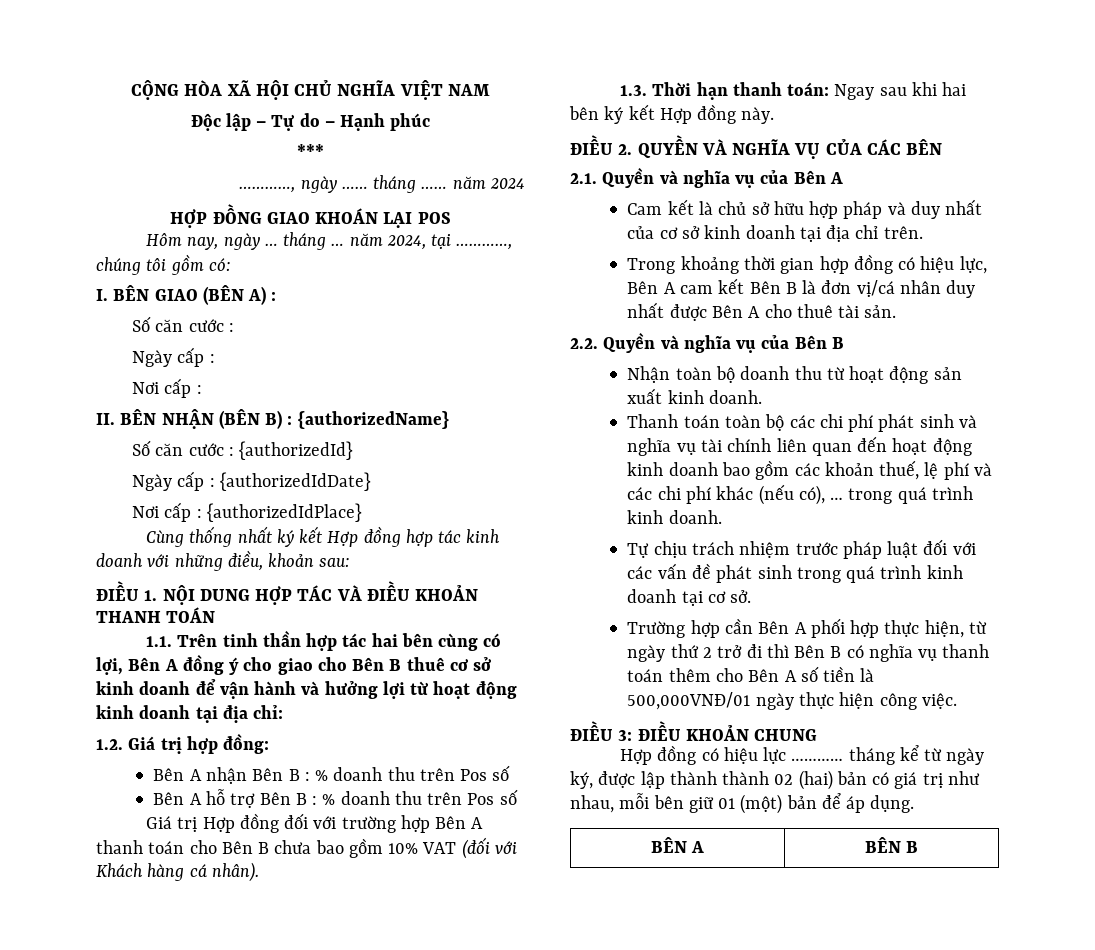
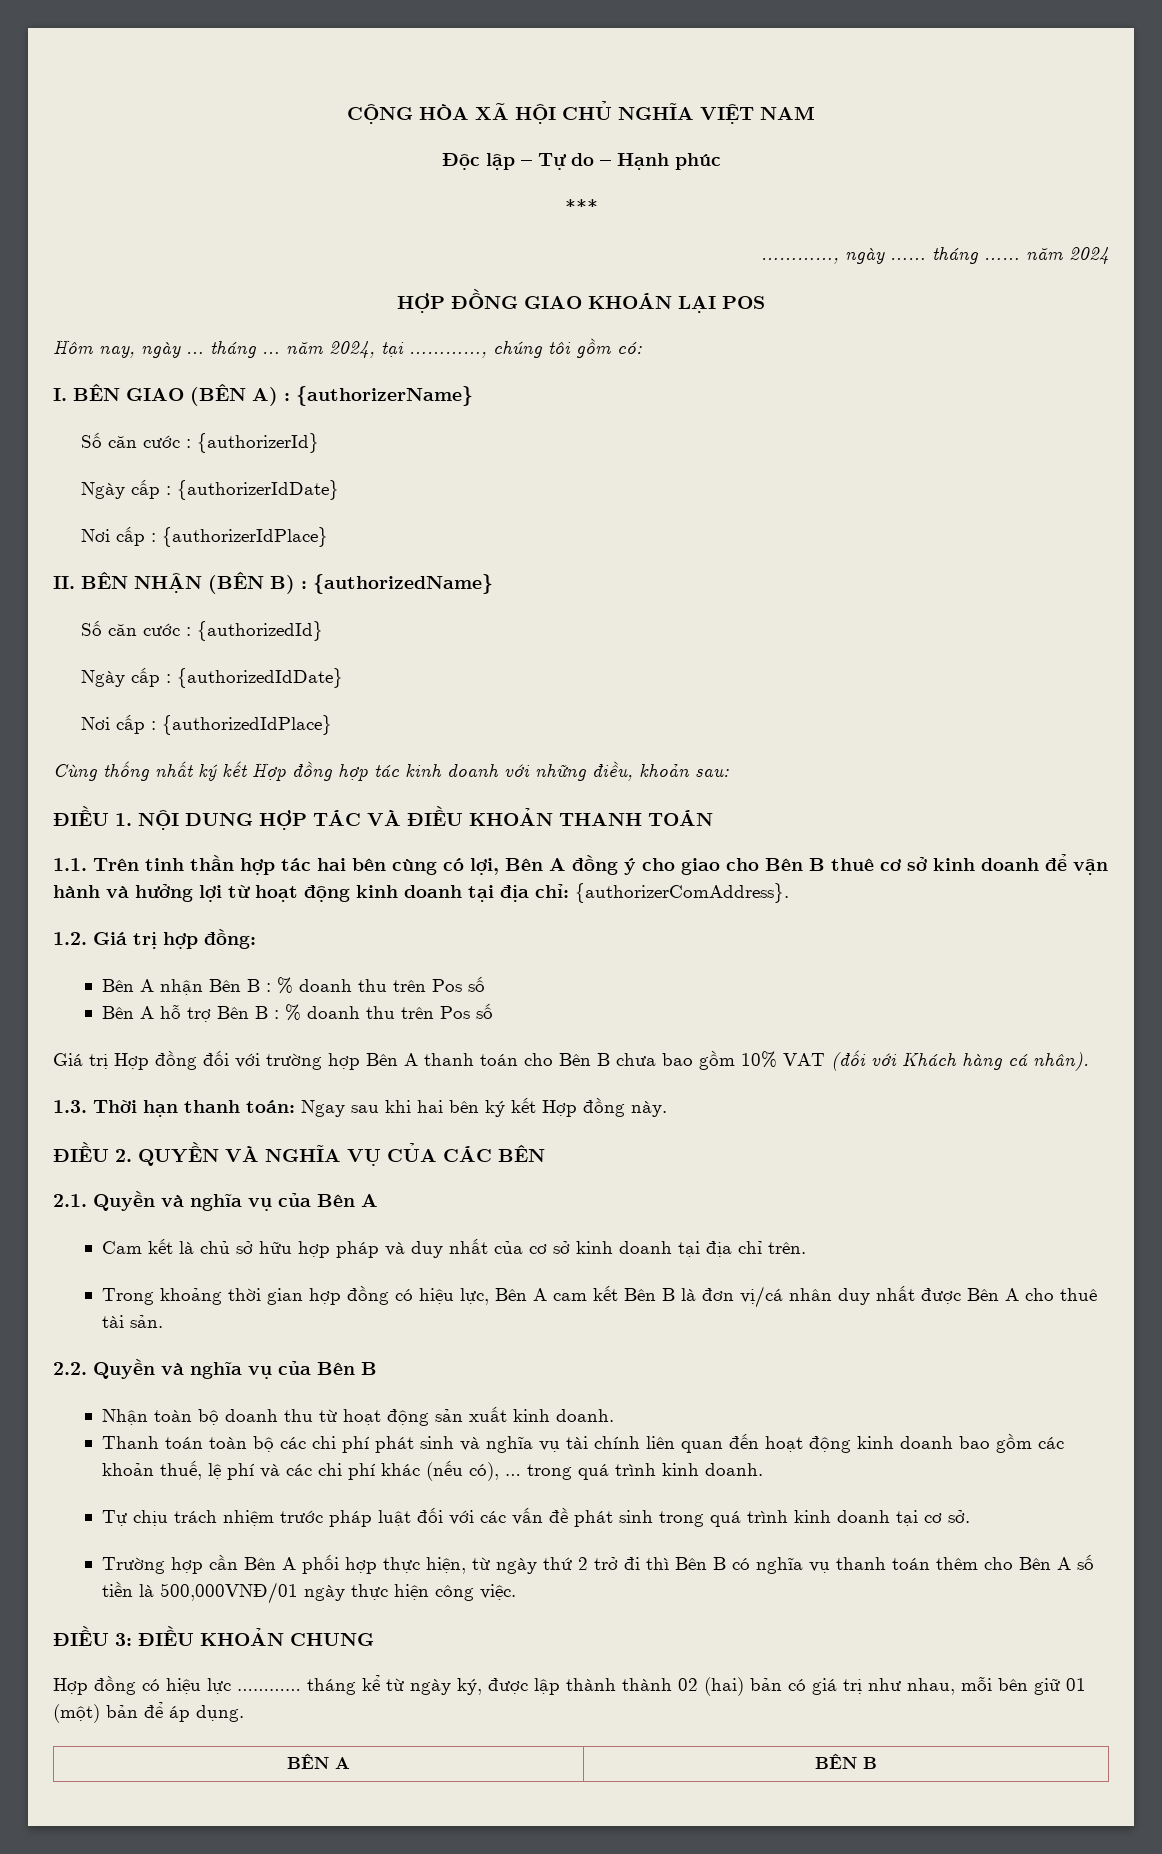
[132,316,234,332] [132,347,215,367] [132,378,202,398] // Số căn cước : // Ngày cấp : // Nơi cấp : -> [296,386,473,406] [81,432,320,453] [81,479,340,500] [81,526,329,547] {authorizerName} // Số căn cước : {authorizerId} // Ngày cấp : {authorizerIdDate} // Nơi cấp : {authorizerIdPlace}
(284, 712) none -> [575,883,789,903] {authorizerComAddress}.

